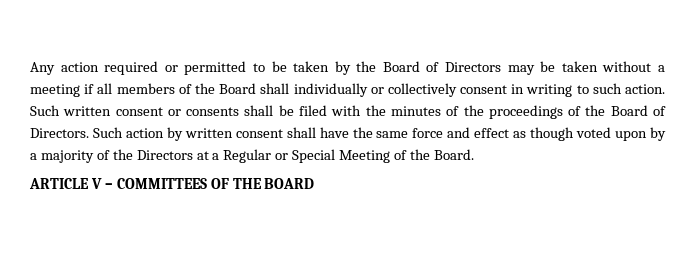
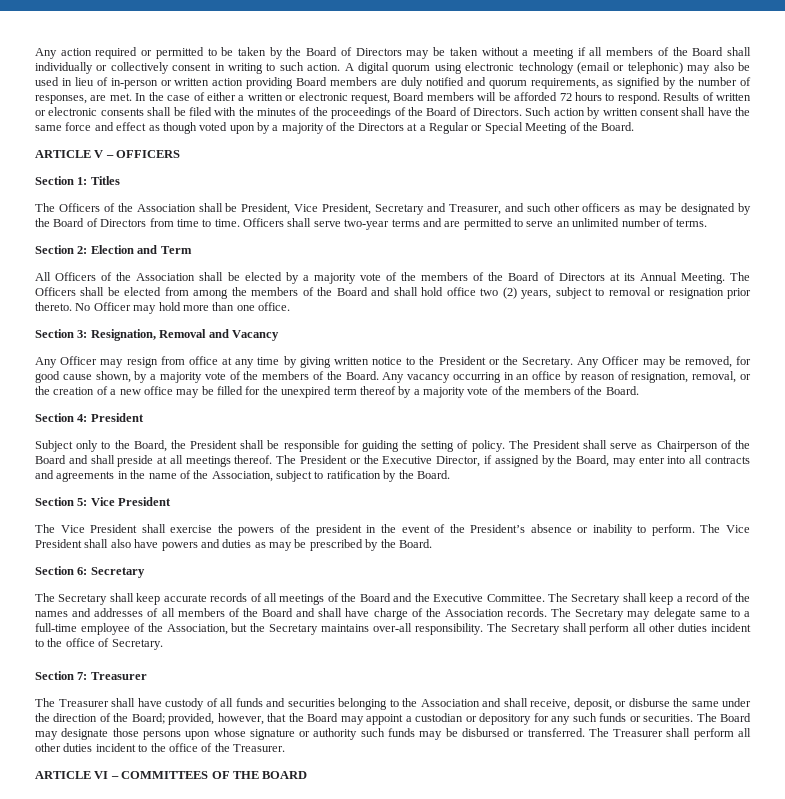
[30,105,181,116] Such written consent or -> [344,62,750,74] [35,77,751,89] [35,92,751,104] [35,107,98,116] A digital quorum using electronic technology (email or telephonic) may also be used in lieu of in-person or written action providing Board members are duly notified and quorum requirements, as signified by the number of responses, are met. In the case of either a written or electronic request, Board members will be afforded 72 hours to respond. Results of written or electronic
(113, 186) none -> [116,150,181,158] [35,176,120,185] [35,203,752,215] [35,218,708,230] [35,245,192,254] [35,272,750,284] [35,287,751,299] [35,302,290,314] [35,329,279,341] [35,356,751,368] [35,371,751,383] [35,386,639,398] [35,413,144,422] [35,440,750,452] [35,455,750,467] [35,470,450,482] [35,497,172,506] [35,524,750,536] [35,539,432,551] [35,566,145,578] [35,593,750,605] [35,608,751,620] [35,623,752,635] [35,638,163,650] [35,671,147,680] [35,698,751,710] [35,713,751,725] [35,728,751,740] [35,743,285,752] [35,771,119,779] OFFICERS // Section 1: Titles // The Officers of the Association shall be President, Vice President, Secretary and Treasurer, and such other officers as may be designated by the Board of Directors from time to time. Officers shall serve two-year terms and are permitted to serve an unlimited number of terms. // Section 2: Election and Term // All Officers of the Association shall be elected by a majority vote of the members of the Board of Directors at its Annual Meeting. The Officers shall be elected from among the members of the Board and shall hold office two (2) years, subject to removal or resignation prior thereto. No Officer may hold more than one office. // Section 3: Resignation, Removal and Vacancy // Any Officer may resign from office at any time by giving written notice to the President or the Secretary. Any Officer may be removed, for good cause shown, by a majority vote of the members of the Board. Any vacancy occurring in an office by reason of resignation, removal, or the creation of a new office may be filled for the unexpired term thereof by a majority vote of the members of the Board. // Section 4: President // Subject only to the Board, the President shall be responsible for guiding the setting of policy. The President shall serve as Chairperson of the Board and shall preside at all meetings thereof. The President or the Executive Director, if assigned by the Board, may enter into all contracts and agreements in the name of the Association, subject to ratification by the Board. // Section 5: Vice President // The Vice President shall exercise the powers of the president in the event of the President’s absence or inability to perform. The Vice President shall also have powers and duties as may be prescribed by the Board. // Section 6: Secretary // The Secretary shall keep accurate records of all meetings of the Board and the Executive Committee. The Secretary shall keep a record of the names and addresses of all members of the Board and shall have charge of the Association records. The Secretary may delegate same to a full-time employee of the Association, but the Secretary maintains over-all responsibility. The Secretary shall perform all other duties incident to the office of Secretary. // Section 7: Treasurer // The Treasurer shall have custody of all funds and securities belonging to the Association and shall receive, deposit, or disburse the same under the direction of the Board; provided, however, that the Board may appoint a custodian or depository for any such funds or securities. The Board may designate those persons upon whose signature or authority such funds may be disbursed or transferred. The Treasurer shall perform all other duties incident to the office of the Treasurer. // ARTICLE VI –

